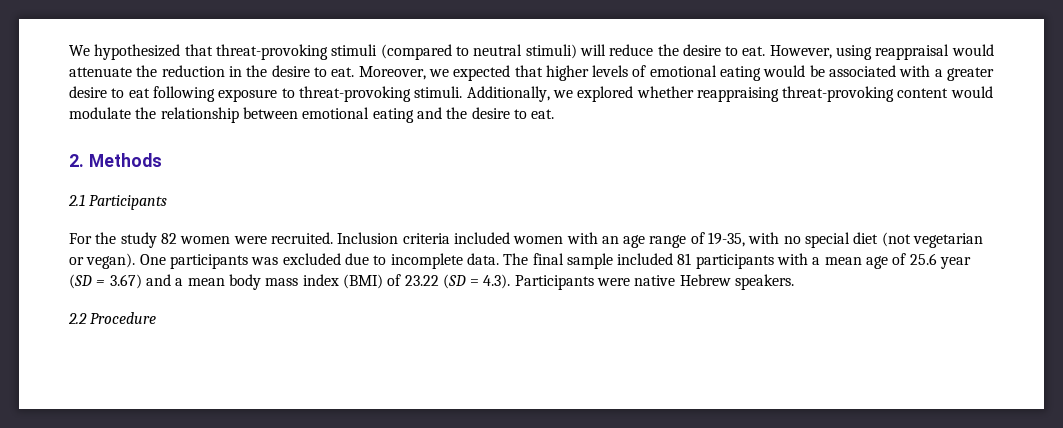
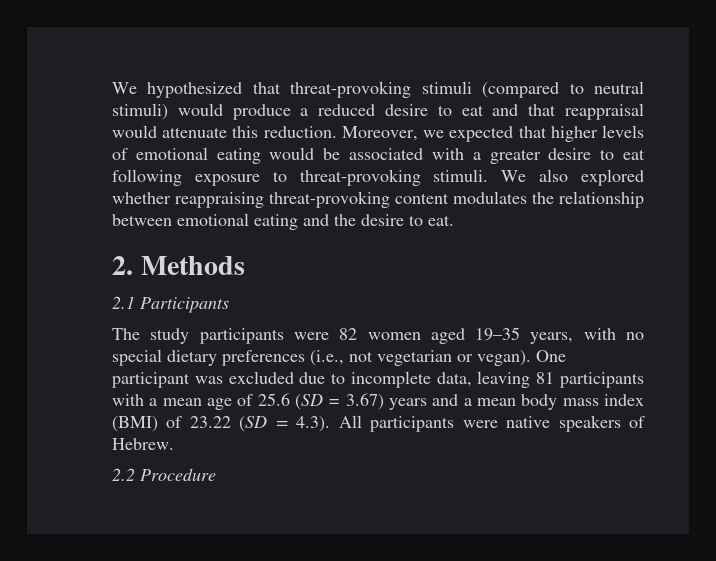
[579,44,994,60] [69,65,355,77] will reduce the desire to eat. However, using reappraisal would attenuate the reduction in the desire to eat. -> [177,103,645,120] [112,125,337,138] would produce a reduced desire to eat and that reappraisal would attenuate this reduction.
[466,86,573,102] Additionally, we -> [501,169,569,182] We also
[950,86,993,98] [69,107,131,119] would modulate -> [453,191,527,204] modulates
[69,232,911,248] For the study 82 women were recruited. Inclusion criteria included women with an age range of 19-35, with no special diet (not -> [112,327,644,344] [112,349,373,366] The study participants were 82 women aged 19–35 years, with no special dietary preferences (i.e., not
[169,254,248,269] participants -> [112,372,190,388] participant
[466,253,674,269] data. The final sample included -> [436,371,531,388] data, leaving
[940,257,972,269] year -> (290, 399) none
(142, 281) none -> [389,398,427,410] years
[514,274,795,290] Participants were native Hebrew speakers. -> [338,415,645,432] [112,438,174,450] All participants were native speakers of Hebrew.

